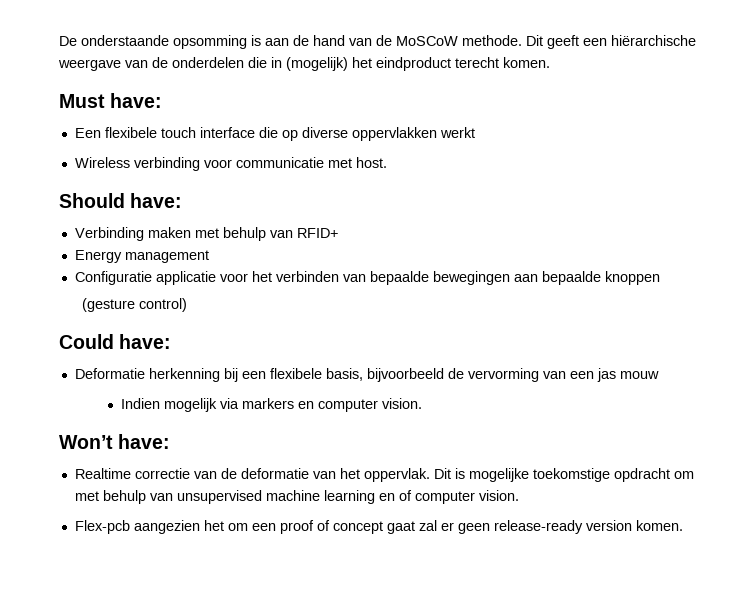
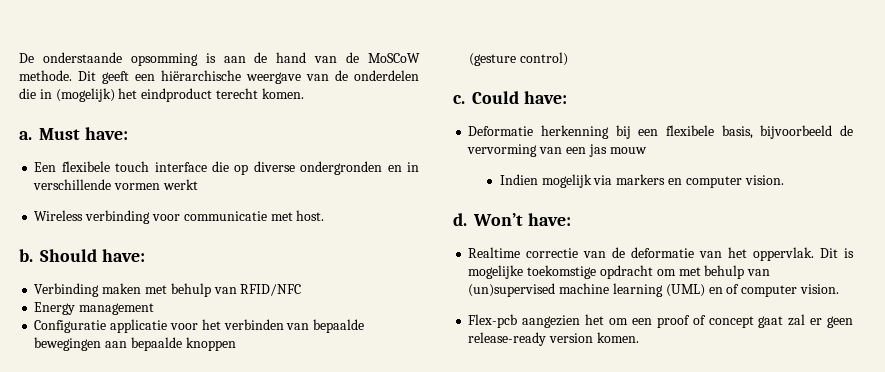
(550, 62) none -> [19,131,32,140] a.
[351,127,437,141] oppervlakken -> [300,161,419,175] [33,179,161,190] ondergronden en in verschillende vormen
(387, 162) none -> [19,249,33,262] b.
[296,228,338,238] RFID+ -> [240,284,302,296] RFID/NFC
(187, 305) none -> [453,95,465,104] c.
(422, 403) none -> [453,213,467,226] d.
[176,490,262,504] unsupervised -> [468,283,556,297] (un)supervised
(375, 497) none -> [665,284,705,297] (UML)

